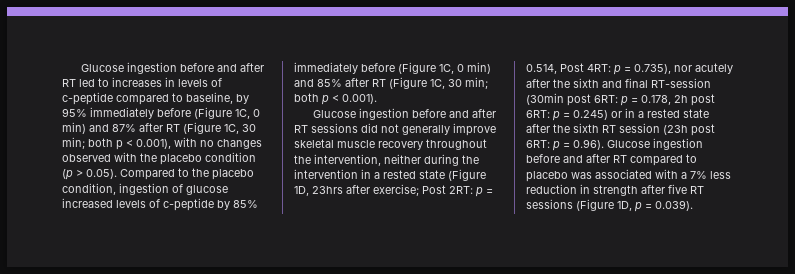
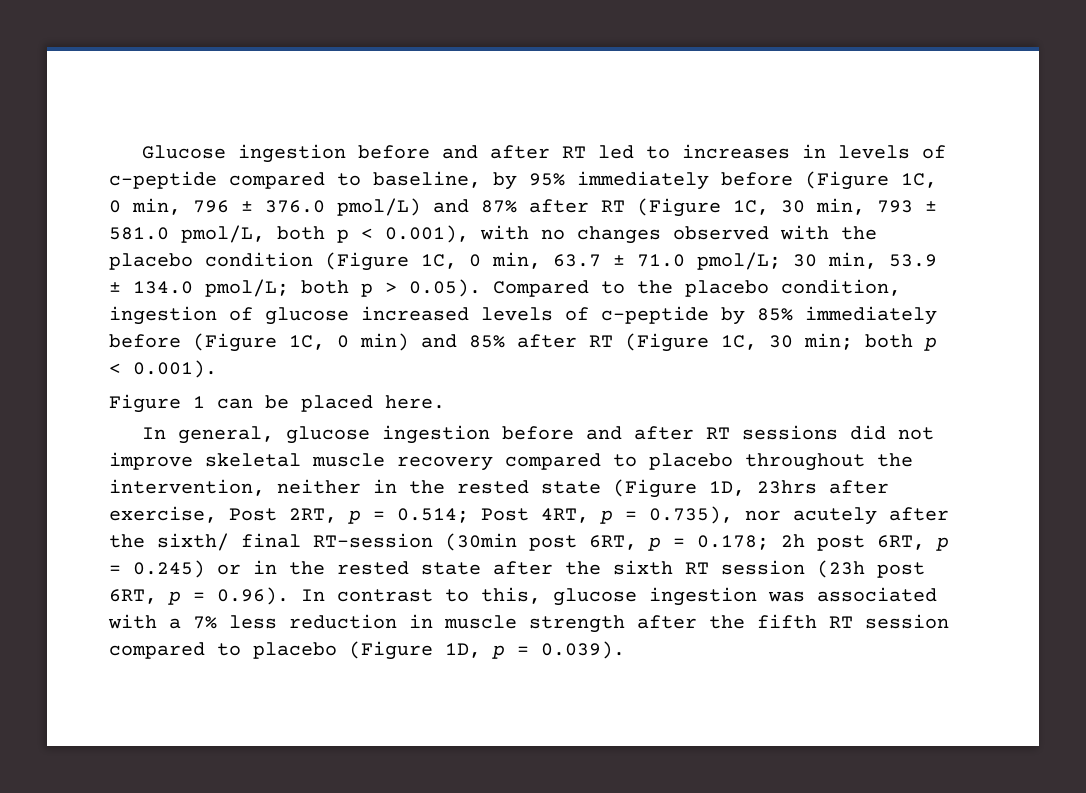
[62,122,86,134] min) -> [132,198,421,216] min, 796 ± 376.0 pmol/L)
[62,137,85,149] min; -> [816,198,937,215] [109,225,265,243] min, 793 ± 581.0 pmol/L,
[62,169,73,180] (p -> [325,252,937,271] [109,279,373,297] (Figure 1C, 0 min, 63.7 ± 71.0 pmol/L; 30 min, 53.9 ± 134.0 pmol/L; both p
[313,110,357,118] Glucose -> [109,394,445,413] [141,426,370,444] Figure 1 can be placed here. // In general, glucose
[402,125,450,135] generally -> (934, 433) none
(423, 145) none -> [505,453,733,470] compared to placebo
[424,154,479,166] [294,169,380,179] during the intervention in a -> [373,479,445,494] in the
[373,184,493,197] [526,63,611,74] exercise; Post 2RT: p = 0.514, Post 4RT: -> [109,506,589,524] exercise, Post 2RT, p = 0.514; Post 4RT,
[573,78,622,88] sixth and -> [157,533,229,551] sixth/
[594,95,671,106] 6RT: p = 0.178, -> [589,535,769,551] 6RT, p = 0.178;
[526,110,550,118] 6RT: -> [877,535,925,550] 6RT,
[638,111,644,118] a -> [289,561,325,575] the
[526,140,550,148] 6RT: -> [109,589,157,604] 6RT,
[607,138,703,150] [526,154,697,166] [526,171,568,182] Glucose ingestion before and after RT compared to placebo -> [301,587,757,606] In contrast to this, glucose ingestion
(590, 189) none -> [444,615,517,629] muscle
[668,184,704,194] [526,199,573,209] five RT sessions -> [709,614,949,629] [109,642,337,659] the fifth RT session compared to placebo

